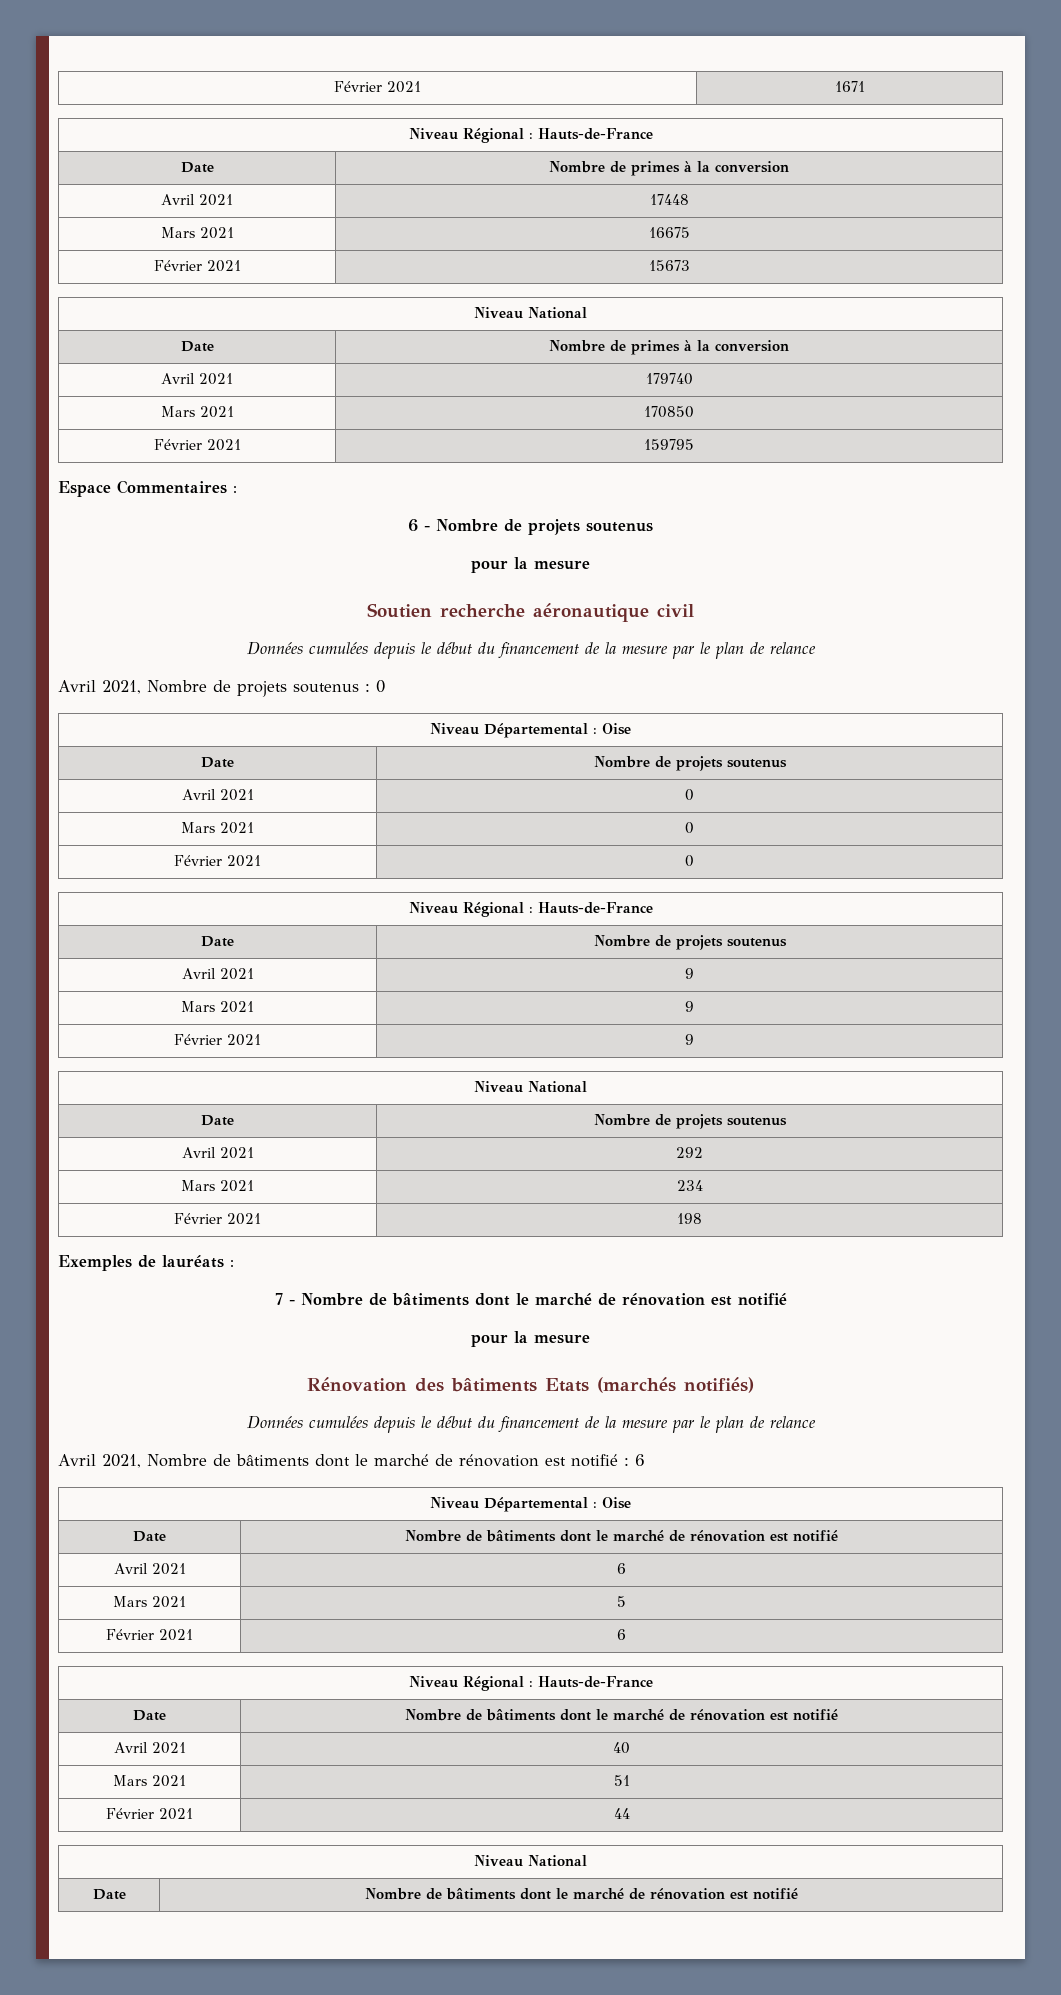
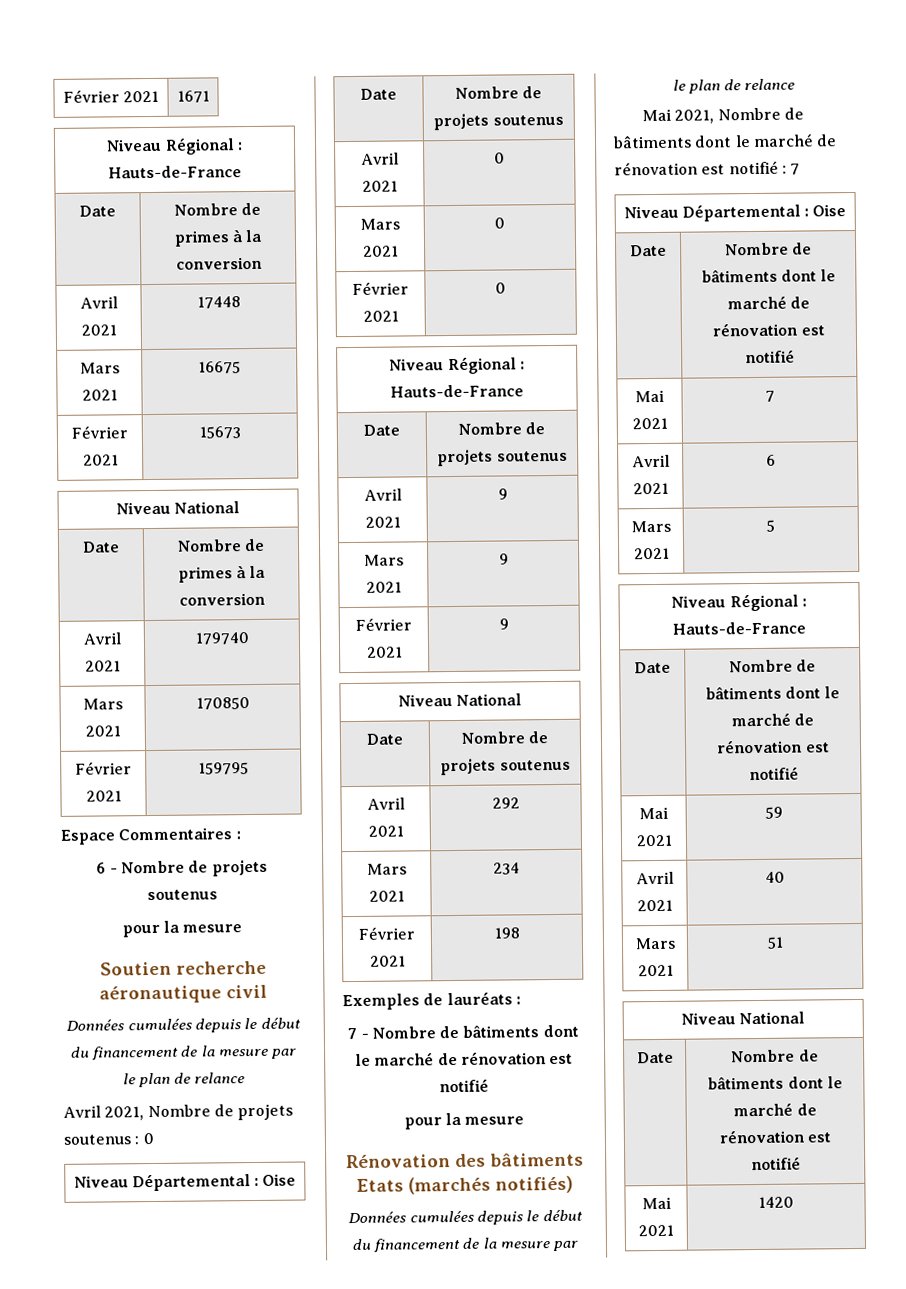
[58,1454,96,1466] Avril -> [641,108,672,122] Mai
[634,1454,645,1466] 6 -> [790,163,801,175] 7
(838, 1536) none -> [635,389,665,403] [631,417,668,430] [764,390,775,402] // Mai 2021 | 7
[106,1629,193,1641] [616,1629,626,1640] // Février 2021 | 6 -> (775, 525) none
(838, 1715) none -> [639,806,669,820] [635,834,673,847] [764,806,783,819] // Mai 2021 | 59
[106,1808,193,1820] [613,1808,630,1819] // Février 2021 | 44 -> (784, 942) none
(798, 1894) none -> [641,1196,672,1210] [638,1224,674,1237] [758,1196,794,1208] // Mai 2021 | 1420

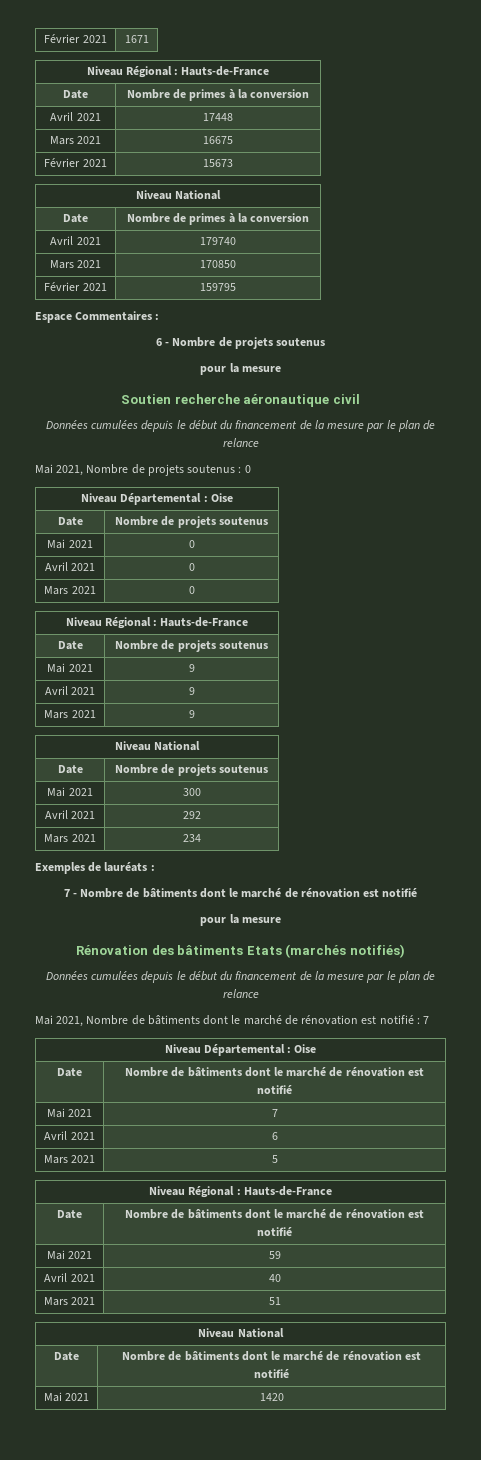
[63,1105,101,1118] Avril -> [35,464,53,474] Mai
(564, 120) none -> [47,539,93,549] [188,540,195,548] // Mai 2021 | 0
[352,281,409,295] [362,310,399,322] [495,282,506,294] // Février 2021 | 0 -> (195, 590) none
(568, 456) none -> [47,663,93,673] [188,664,195,672] // Mai 2021 | 9
[355,617,412,631] [366,646,403,658] [498,618,509,630] // Février 2021 | 9 -> (195, 714) none
(571, 765) none -> [47,787,93,797] [182,788,201,796] // Mai 2021 | 300
[358,926,415,940] [369,955,406,967] [493,927,520,939] // Février 2021 | 198 -> (201, 838) none

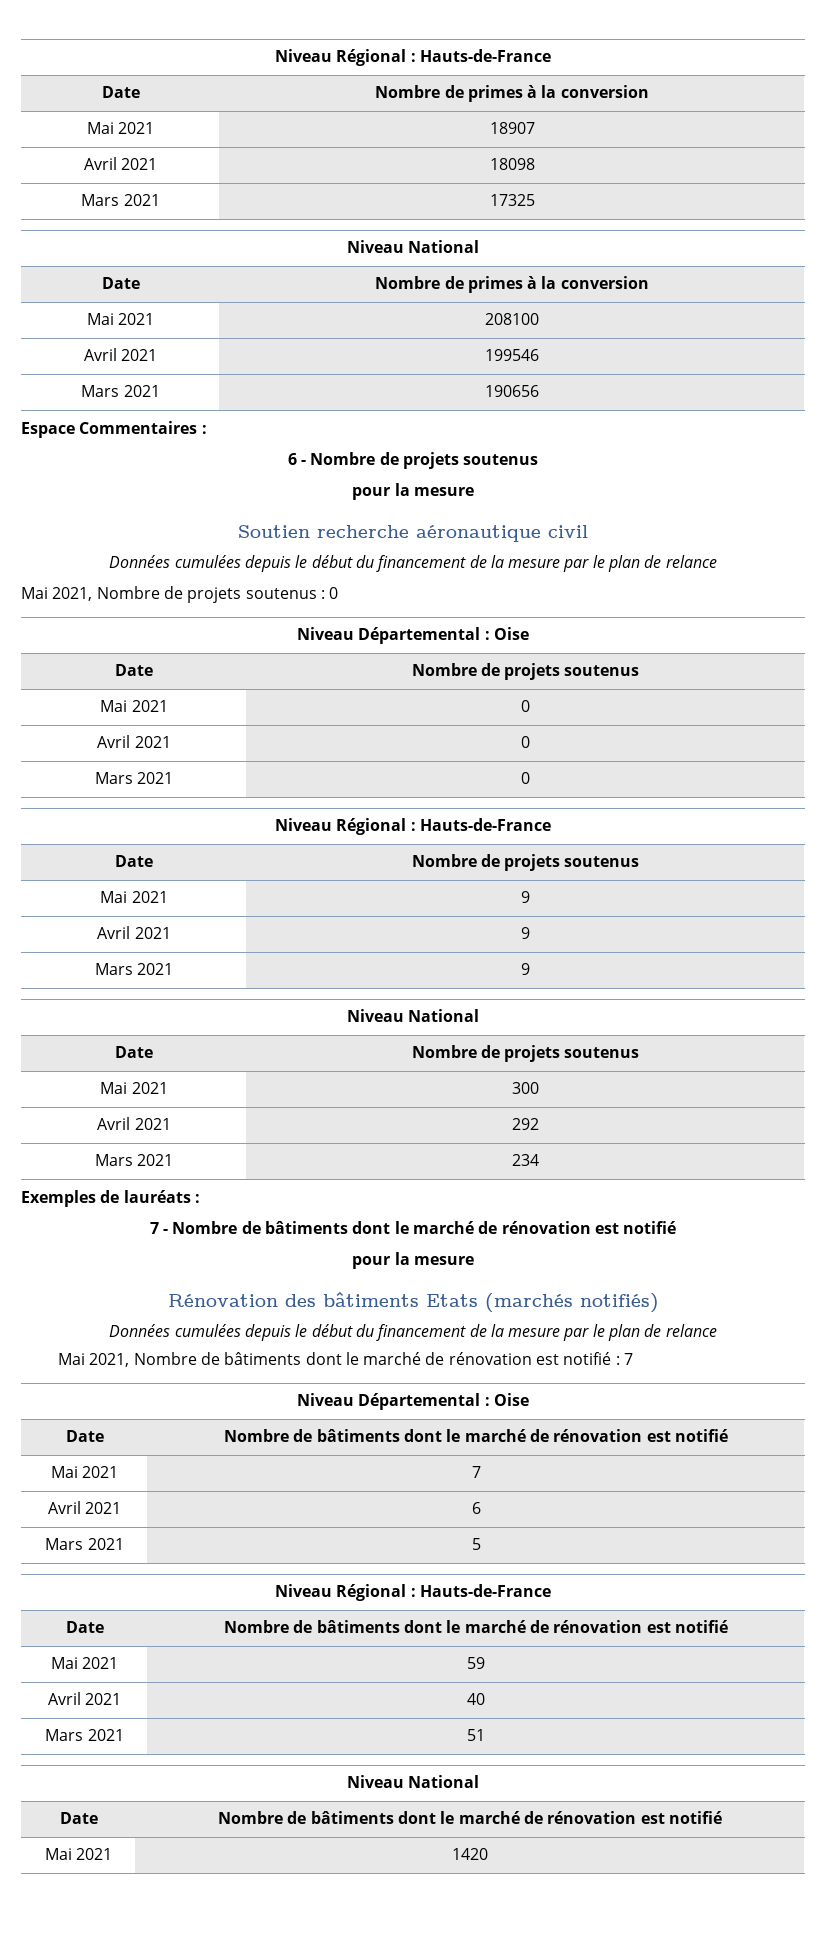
[44,34,107,43] [124,35,149,43] Février 2021 | 1671 // -> (275, 55) none
[50,112,101,121] [203,113,233,121] [49,136,102,145] [203,136,233,144] [44,158,107,167] [203,159,233,167] // Avril 2021 | 17448 // Mars 2021 | 16675 // Février 2021 | 15673 -> [86,122,155,134] [489,122,535,134] [83,157,158,170] [489,158,535,170] [81,194,160,206] [489,194,535,206] // Mai 2021 | 18907 // Avril 2021 | 18098 // Mars 2021 | 17325
[50,236,101,245] [200,237,236,245] [49,260,102,269] [200,260,236,268] [44,282,107,291] [200,283,236,291] // Avril 2021 | 179740 // Mars 2021 | 170850 // Février 2021 | 159795 -> [86,313,155,325] [485,313,539,325] [83,348,158,361] [485,349,539,361] [81,385,160,397] [485,385,539,397] // Mai 2021 | 208100 // Avril 2021 | 199546 // Mars 2021 | 190656

